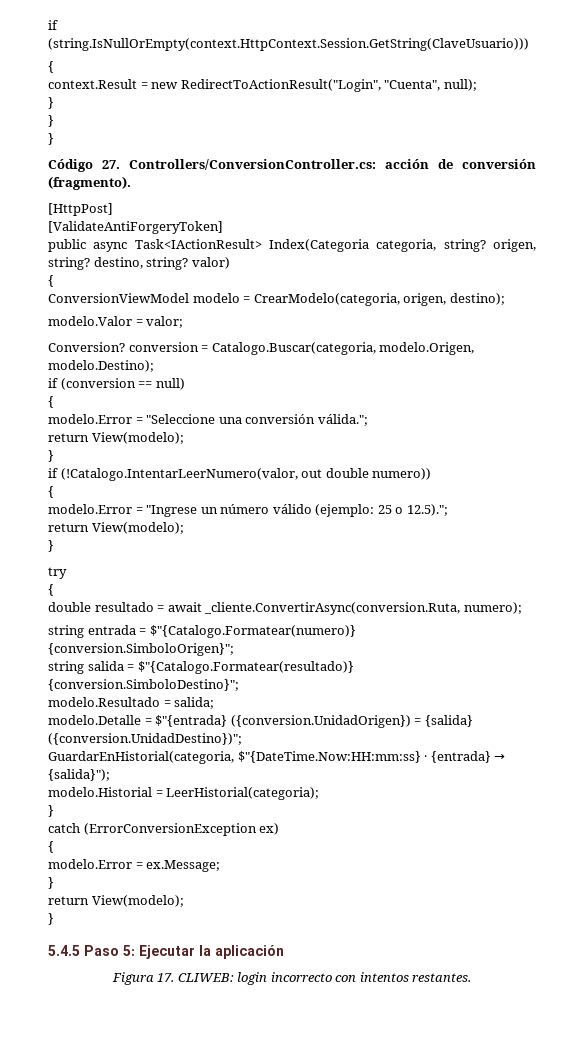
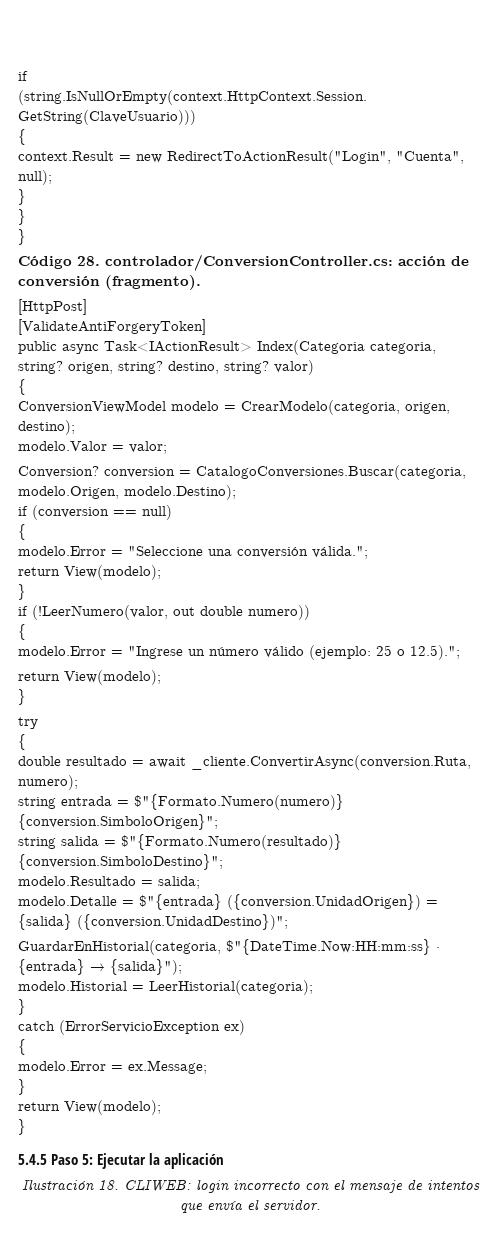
[102,159,376,170] 27. Controllers/ConversionController.cs: -> [77,254,393,271] 28. controlador/ConversionController.cs:
[211,342,376,355] Catalogo.Buscar(categoria, -> [196,465,466,480] CatalogoConversiones.Buscar(categoria,
[60,468,298,481] (!Catalogo.IntentarLeerNumero(valor, -> [32,605,168,620] (!LeerNumero(valor,
[149,625,356,638] $"{Catalogo.Formatear(numero)} -> [134,794,344,810] $"{Formato.Numero(numero)}
[137,661,354,674] $"{Catalogo.Formatear(resultado)} -> [121,834,342,850] $"{Formato.Numero(resultado)}
[83,823,257,836] (ErrorConversionException -> [59,1020,220,1035] (ErrorServicioException
[111,972,175,985] Figura 17. -> [22,1179,119,1191] Ilustración 18.
[359,972,472,982] intentos restantes. -> [333,1179,480,1193] [180,1199,321,1213] el mensaje de intentos que envía el servidor.

